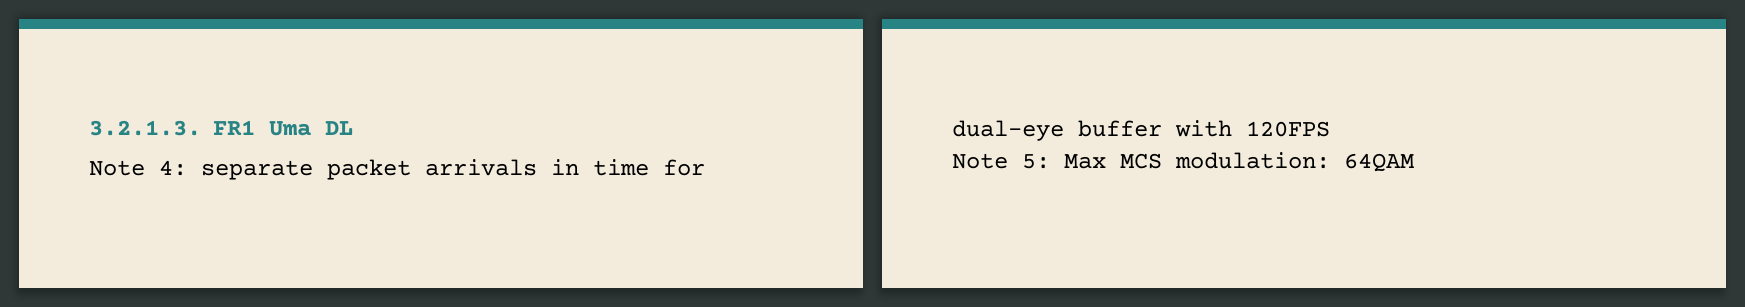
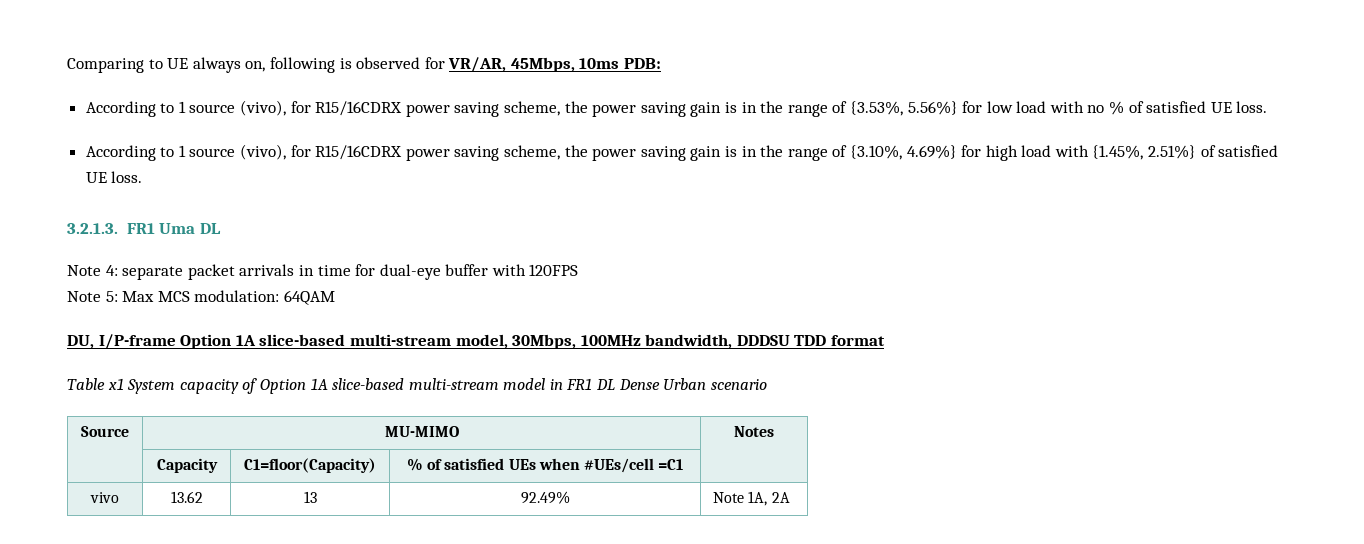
(89, 128) none -> [67,57,662,73] [85,100,1268,117] [85,144,1279,161] [85,171,143,183] Comparing to UE always on, following is observed for VR/AR, 45Mbps, 10ms PDB: // According to 1 source (vivo), for R15/16CDRX power saving scheme, the power saving gain is in the range of {3.53%, 5.56%} for low load with no % of satisfied UE loss. // According to 1 source (vivo), for R15/16CDRX power saving scheme, the power saving gain is in the range of {3.10%, 4.69%} for high load with {1.45%, 2.51%} of satisfied UE loss. //
(1415, 162) none -> [67,334,886,349] [67,378,767,394] [81,426,129,437] [384,426,459,437] [734,426,774,437] [156,458,218,473] [244,458,376,473] [406,458,684,473] [90,492,119,503] [170,491,203,503] [303,491,317,503] [520,491,570,504] [713,491,790,506] // DU, I/P-frame Option 1A slice-based multi-stream model, 30Mbps, 100MHz bandwidth, DDDSU TDD format // Table x1 System capacity of Option 1A slice-based multi-stream model in FR1 DL Dense Urban scenario // Source | MU-MIMO | Notes // | Capacity | C1=floor(Capacity) | % of satisfied UEs when #UEs/cell =C1 | // vivo | 13.62 | 13 | 92.49% | Note 1A, 2A

